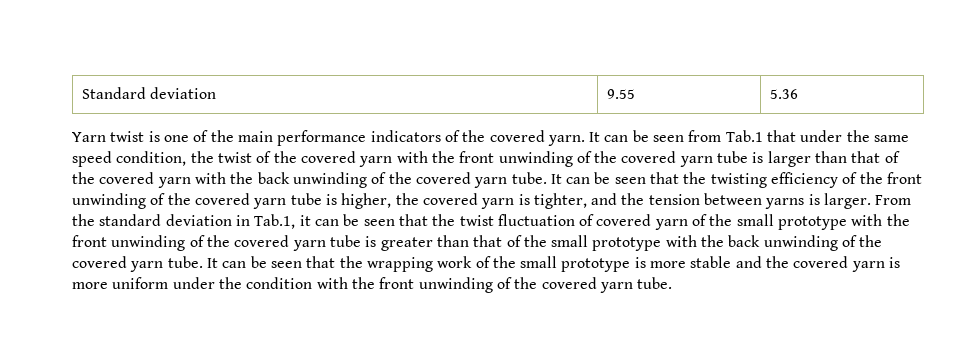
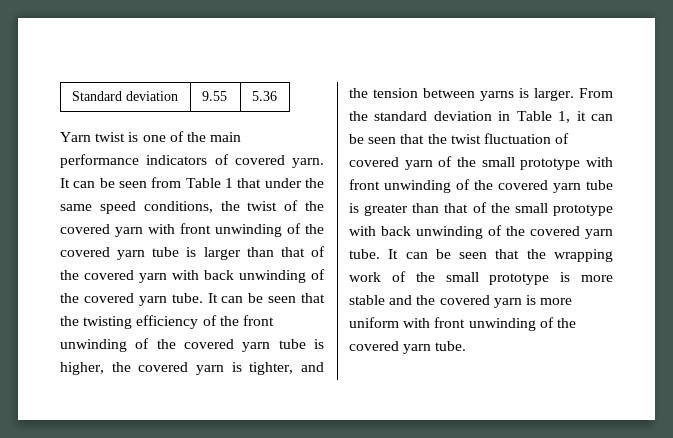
[462,130,486,142] the -> (229, 159) none
[725,130,763,142] Tab.1 -> [185,178,233,188] Table 1
[116,151,187,166] condition, -> [143,201,213,213] conditions,
[431,151,455,163] the -> (175, 229) none
[230,172,254,184] the -> (199, 275) none
[254,214,296,229] Tab.1, -> [516,111,571,123] Table 1,
[886,214,910,226] the -> (613, 162) none
[701,235,725,247] the -> (376, 231) none
[172,277,375,289] under the condition with the -> [403,318,431,328] with

